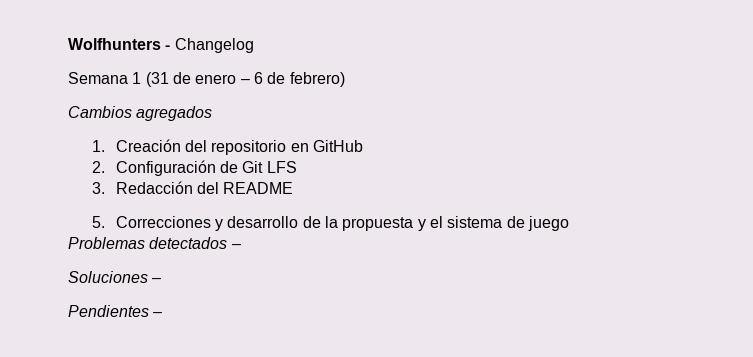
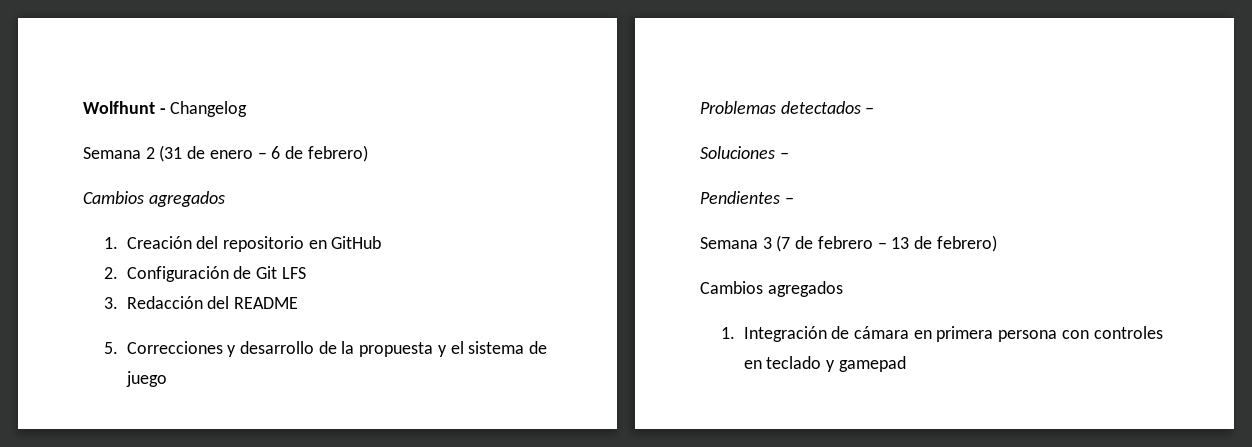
[68,38,161,50] Wolfhunters -> [83,101,155,114] Wolfhunt
[132,72,142,84] 1 -> [145,147,155,159] 2
(163, 314) none -> [700,235,997,252] [700,281,843,297] [720,326,1163,342] [743,356,906,372] // Semana 3 (7 de febrero – 13 de febrero) // Cambios agregados // 1. Integración de cámara en primera persona con controles en teclado y gamepad

